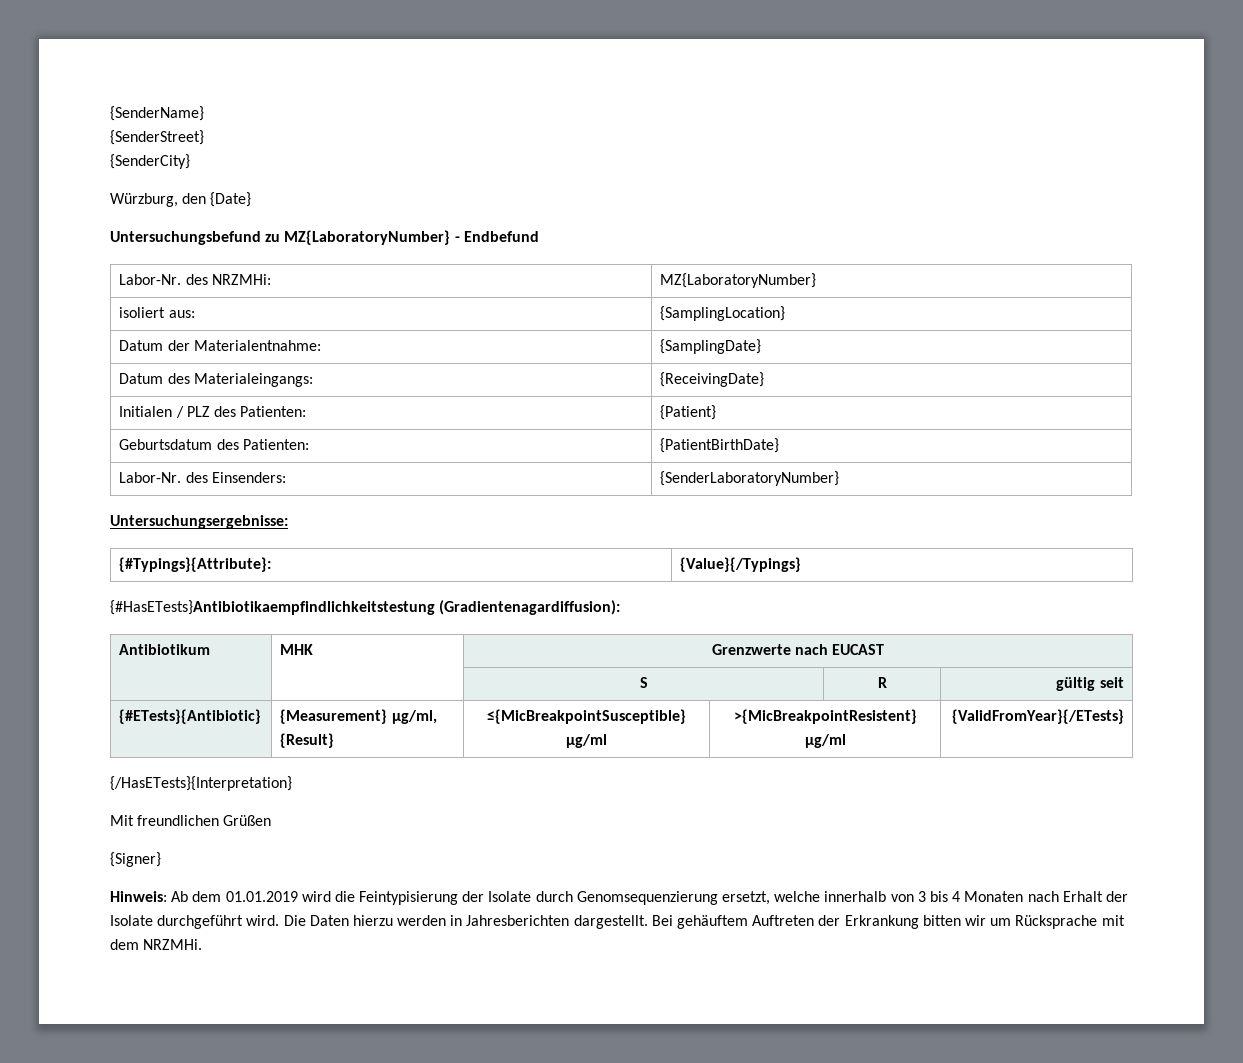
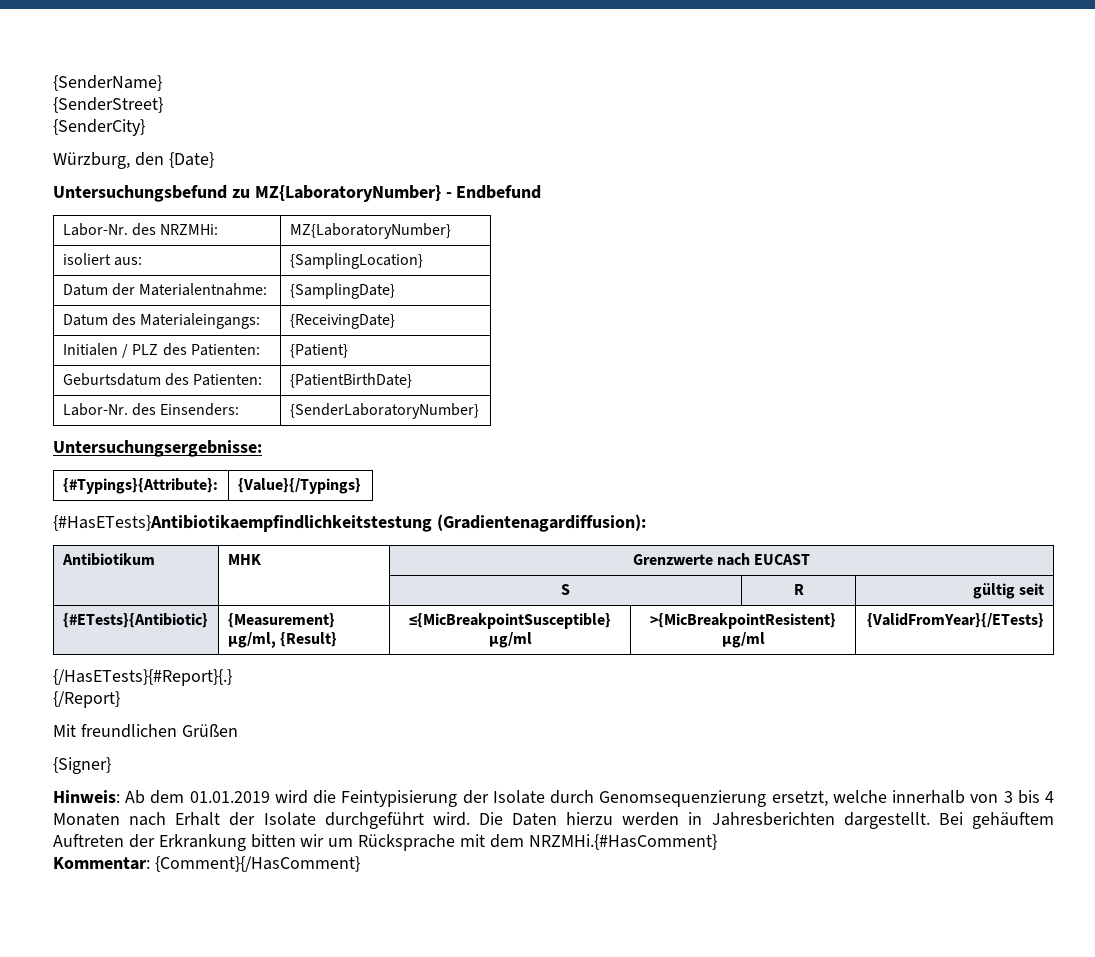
[110,776,292,791] {/HasETests}{Interpretation} -> [53,669,232,686] [53,691,120,708] {/HasETests}{#Report}{.} // {/Report}
[143,939,203,950] NRZMHi. -> [528,834,717,850] [53,856,360,872] NRZMHi.{#HasComment} // Kommentar: {Comment}{/HasComment}

